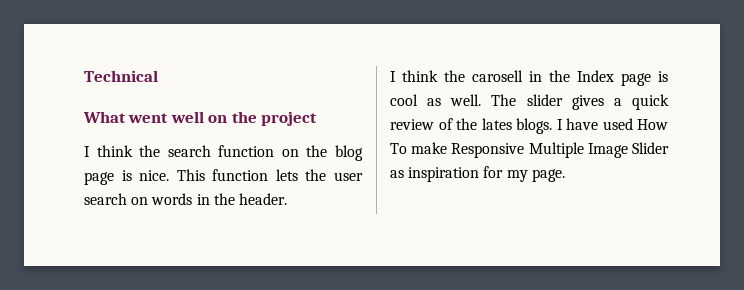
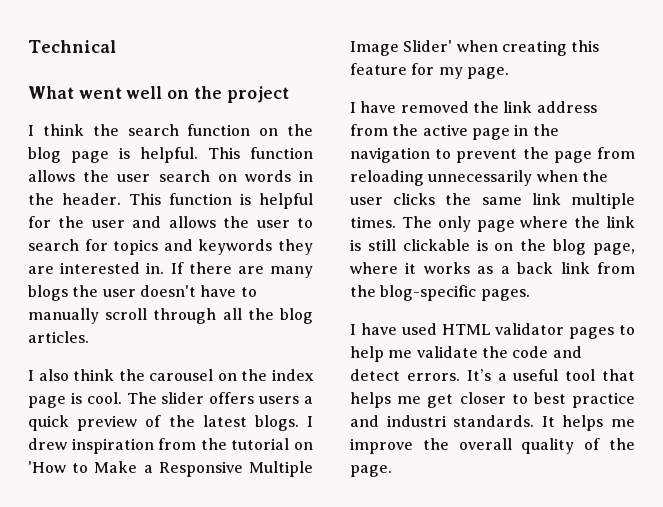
[139,169,298,181] nice. This function lets -> [140,147,313,163] [28,170,75,182] helpful. This function allows
[390,70,668,86] [390,94,669,110] [390,118,668,134] [390,142,669,158] [390,166,528,182] // I think the carosell in the Index page is cool as well. The slider gives a quick review of the lates blogs. I have used How To make Responsive Multiple Image Slider as inspiration for my -> [129,193,313,209] [28,216,313,228] [28,239,313,255] [28,262,313,278] [28,285,257,301] [28,308,313,324] [28,331,89,343] [28,369,314,381] [28,392,313,408] [28,415,313,431] [28,438,313,454] [28,461,314,477] [350,40,600,56] [350,63,509,79] [350,101,597,113] [350,124,559,140] [350,147,635,163] [350,170,608,186] [350,193,635,209] [350,216,635,232] [350,239,635,255] [350,262,635,274] [350,285,530,301] [350,323,635,339] [350,346,582,362] [350,369,635,381] [350,392,635,408] [350,415,635,431] [350,438,635,454] This function is helpful for the user and allows the user to search for topics and keywords they are interested in. If there are many blogs the user doesn't have to manually scroll through all the blog articles. // I also think the carousel on the index page is cool. The slider offers users a quick preview of the latest blogs. I drew inspiration from the tutorial on 'How to Make a Responsive Multiple Image Slider' when creating this feature for my page. // I have removed the link address from the active page in the navigation to prevent the page from reloading unnecessarily when the user clicks the same link multiple times. The only page where the link is still clickable is on the blog page, where it works as a back link from the blog-specific pages. // I have used HTML validator pages to help me validate the code and detect errors. It’s a useful tool that helps me get closer to best practice and industri standards. It helps me improve the overall quality of the

